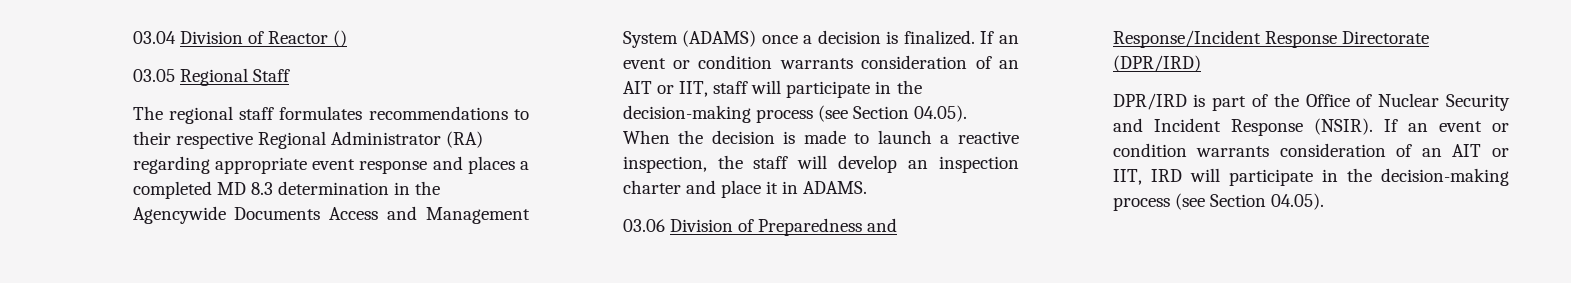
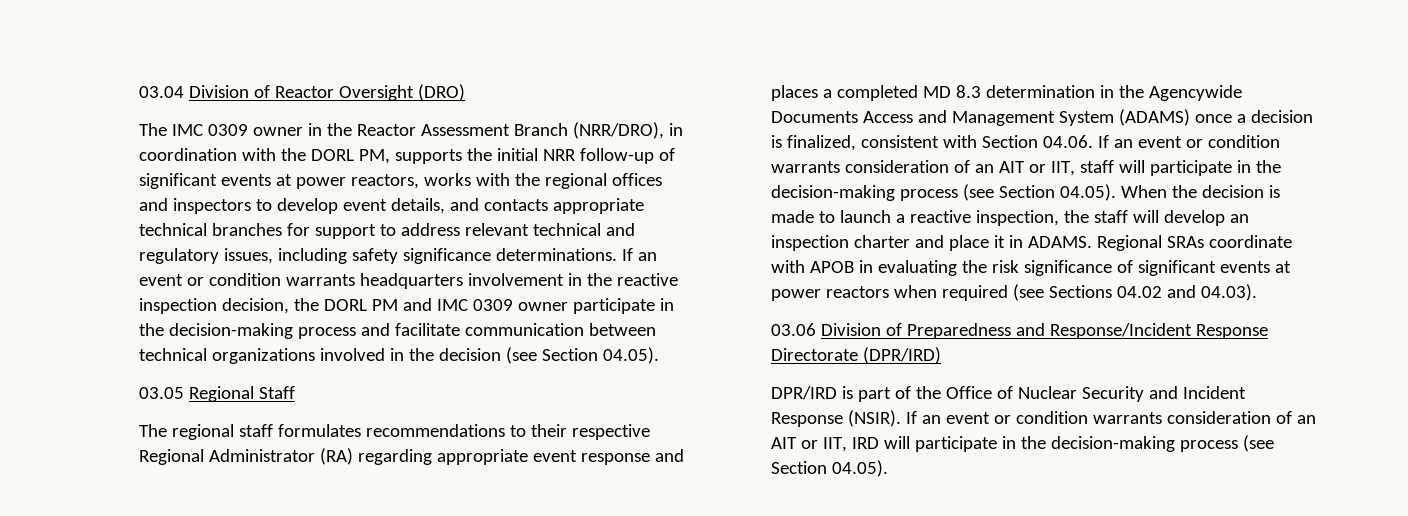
[333,30,348,47] () -> [338,84,465,101] [139,122,683,139] [139,148,675,164] [139,173,662,189] [139,198,644,214] [139,223,635,239] [139,248,657,264] [139,273,678,289] [139,298,674,314] [139,323,656,339] [139,347,659,364] Oversight (DRO) // The IMC 0309 owner in the Reactor Assessment Branch (NRR/DRO), in coordination with the DORL PM, supports the initial NRR follow-up of significant events at power reactors, works with the regional offices and inspectors to develop event details, and contacts appropriate technical branches for support to address relevant technical and regulatory issues, including safety significance determinations. If an event or condition warrants headquarters involvement in the reactive inspection decision, the DORL PM and IMC 0309 owner participate in the decision-making process and facilitate communication between technical organizations involved in the decision (see Section 04.05).
[903,30,975,45] finalized. -> [786,135,1093,151] finalized, consistent with Section 04.06.
(868, 187) none -> [1096,235,1292,251] [771,260,1291,276] [771,284,1257,301] Regional SRAs coordinate with APOB in evaluating the risk significance of significant events at power reactors when required (see Sections 04.02 and 04.03).

